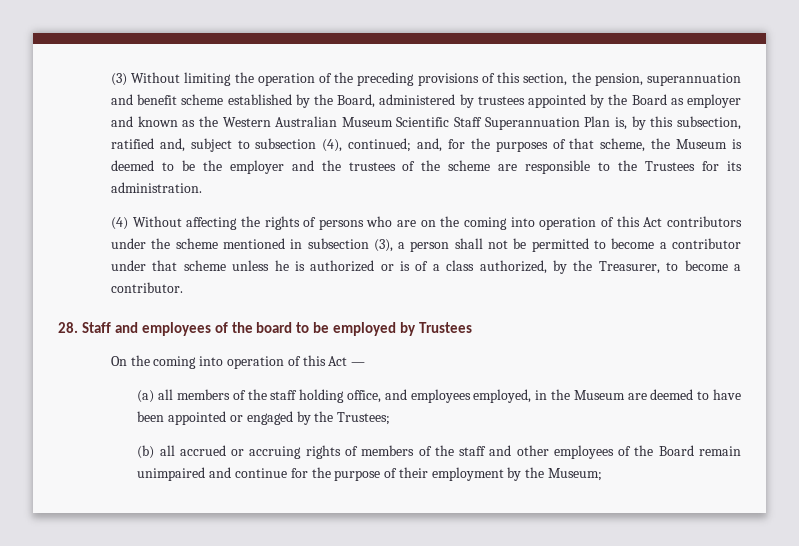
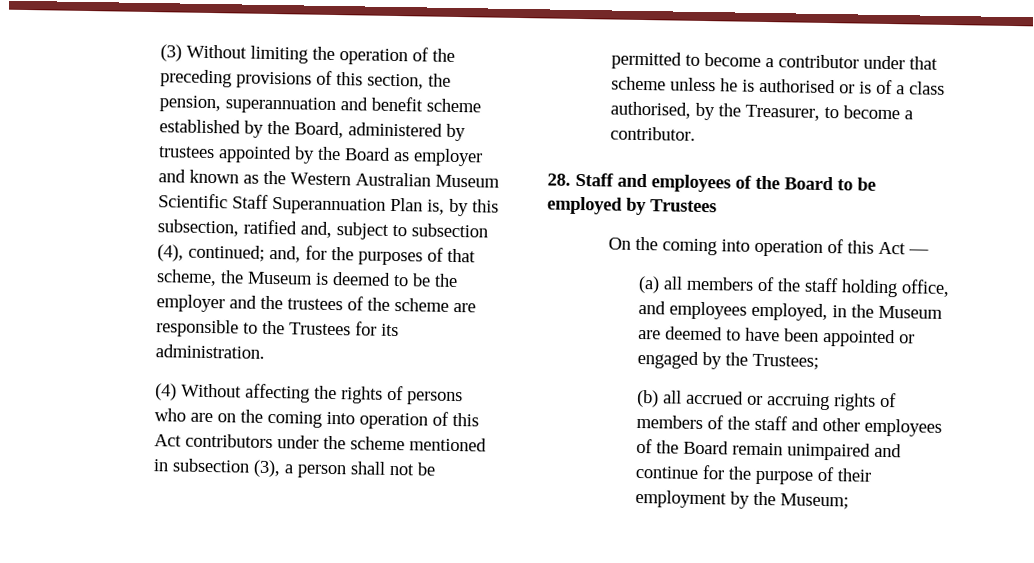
[310,260,375,272] authorized -> [759,78,837,94] authorised
[479,260,547,274] authorized, -> [610,101,692,119] authorised,
[256,322,293,333] board -> [784,176,834,191] Board

